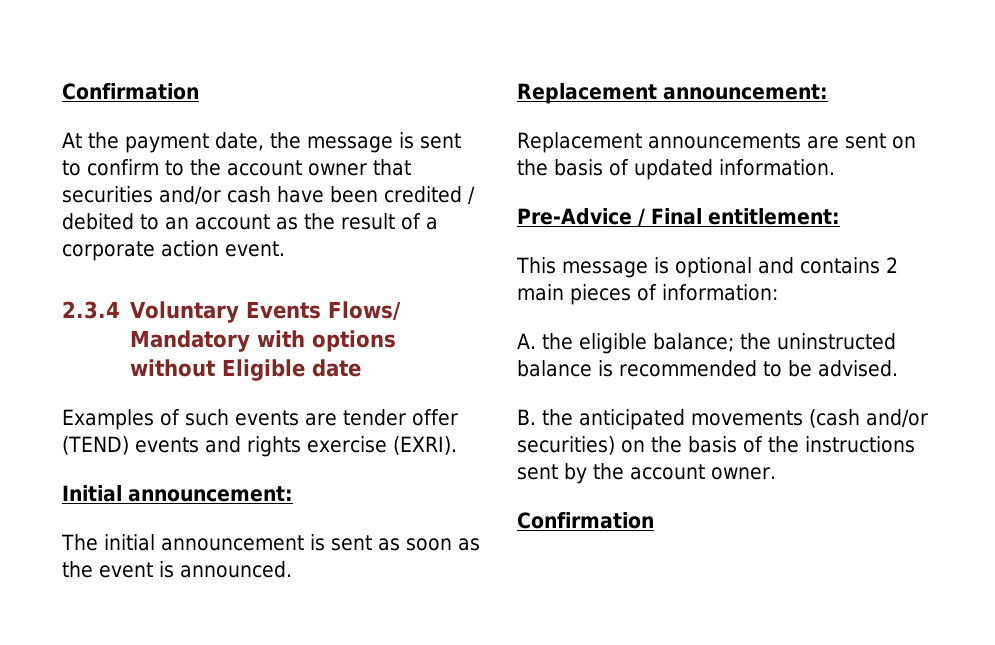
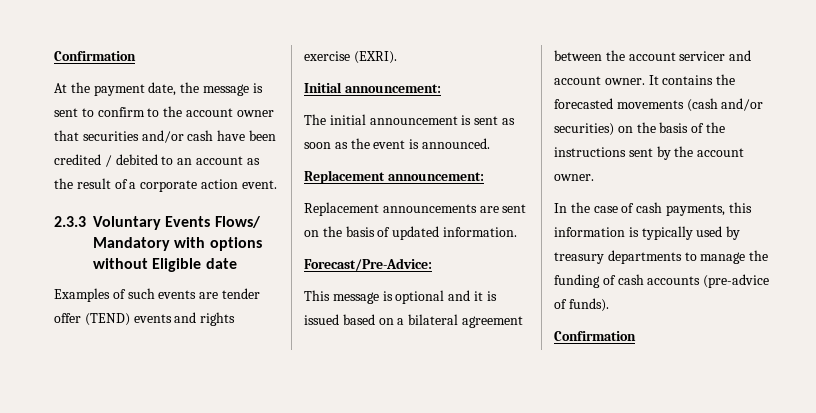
[62,301,120,319] 2.3.4 -> [54,216,86,227] 2.3.3
[517,208,840,226] Pre-Advice / Final entitlement: -> [304,258,432,271] Forecast/Pre-Advice:
[800,257,898,274] [517,284,778,305] [517,333,896,354] [517,360,898,377] [517,409,685,430] contains 2 main pieces of information: // A. the eligible balance; the uninstructed balance is recommended to be advised. // B. the anticipated -> [473,291,497,301] [304,314,523,328] [554,50,752,61] [554,74,736,85] [554,98,613,109] it is issued based on a bilateral agreement between the account servicer and account owner. It contains the forecasted
(776, 473) none -> [554,202,752,216] [554,226,741,240] [554,250,769,264] [554,274,770,288] [554,298,609,312] // In the case of cash payments, this information is typically used by treasury departments to manage the funding of cash accounts (pre-advice of funds).

